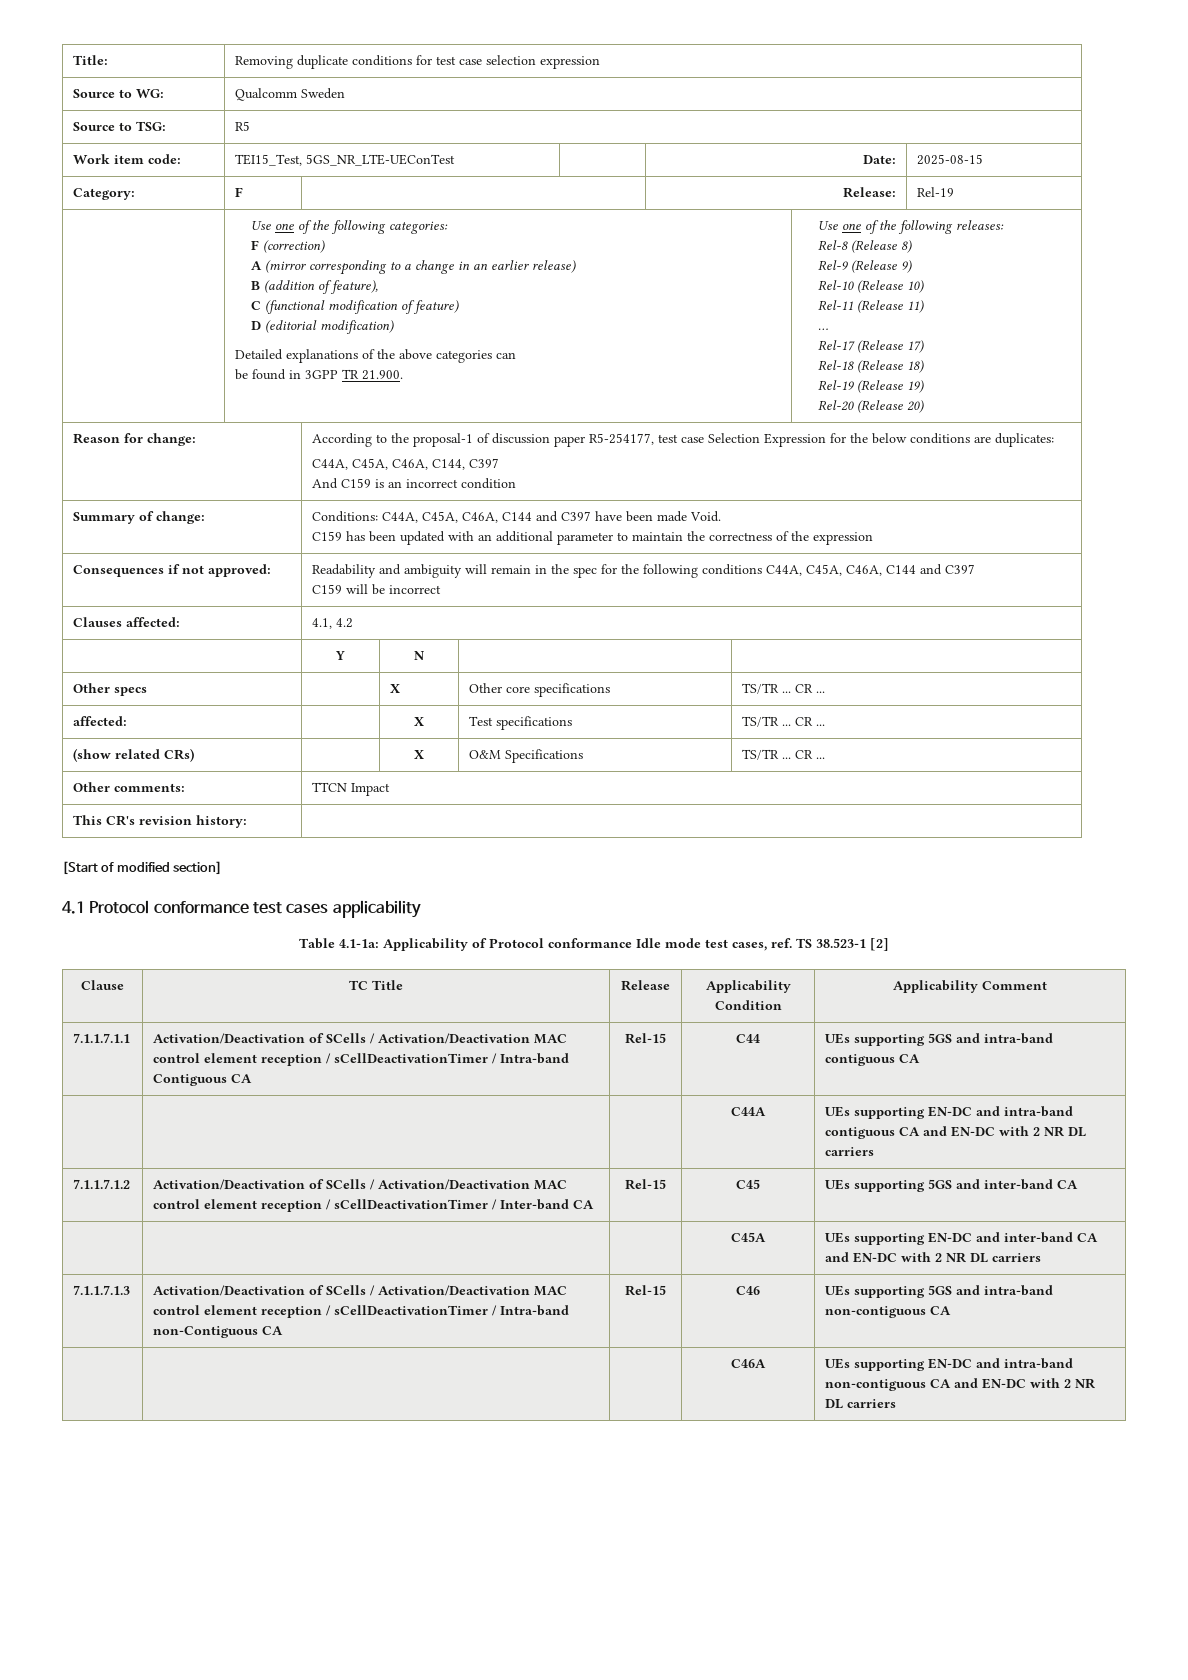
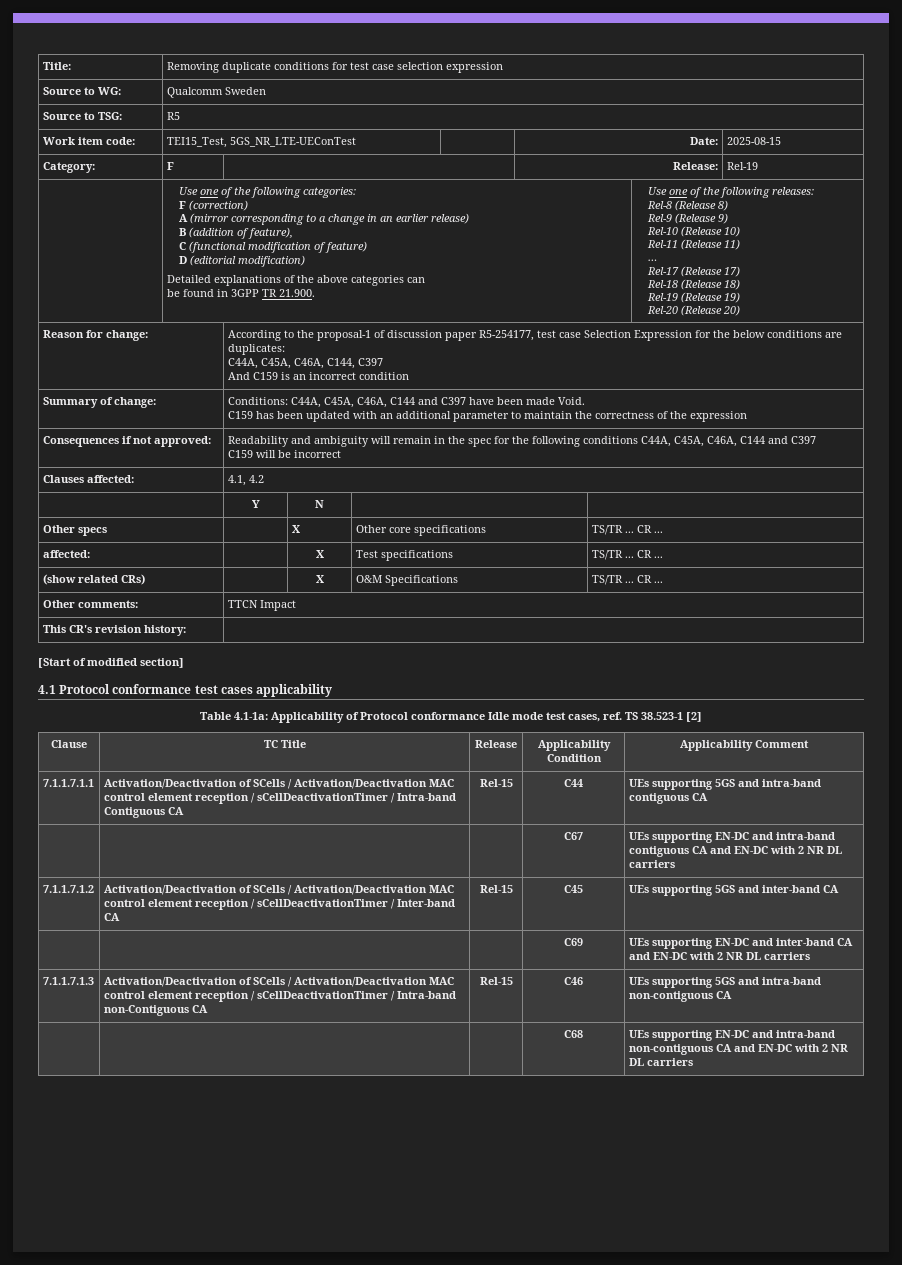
[731,1107,766,1116] C44A -> [564,832,583,840] C67
[731,1232,766,1242] C45A -> [564,938,583,946] C69
[731,1359,766,1368] C46A -> [564,1030,583,1038] C68

